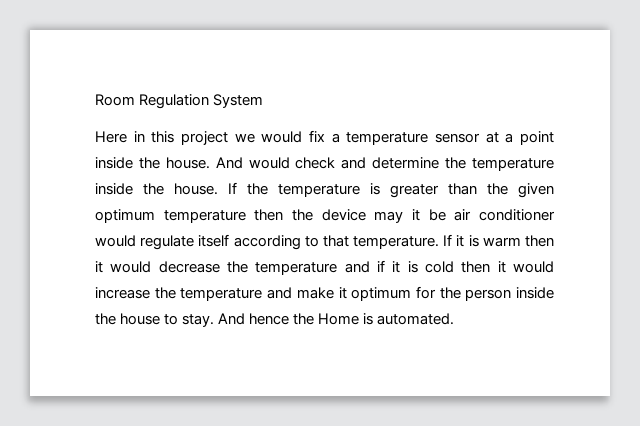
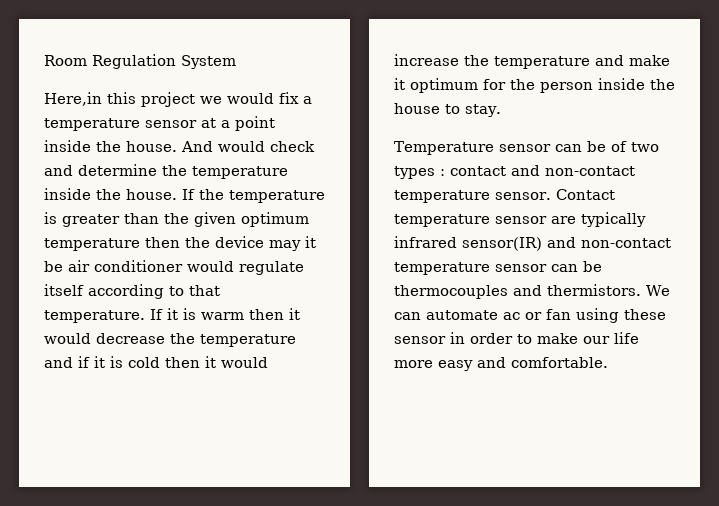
[95,131,145,143] Here in -> [44,92,102,106] Here,in
[218,313,455,325] And hence the Home is automated. -> [394,141,659,155] [394,165,635,179] [394,189,615,203] [394,212,646,227] [394,236,671,251] [394,261,602,275] [394,284,670,299] [394,308,666,323] [394,332,639,344] [394,357,608,371] // Temperature sensor can be of two types : contact and non-contact temperature sensor. Contact temperature sensor are typically infrared sensor(IR) and non-contact temperature sensor can be thermocouples and thermistors. We can automate ac or fan using these sensor in order to make our life more easy and comfortable.

